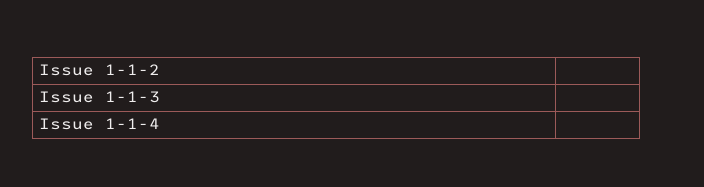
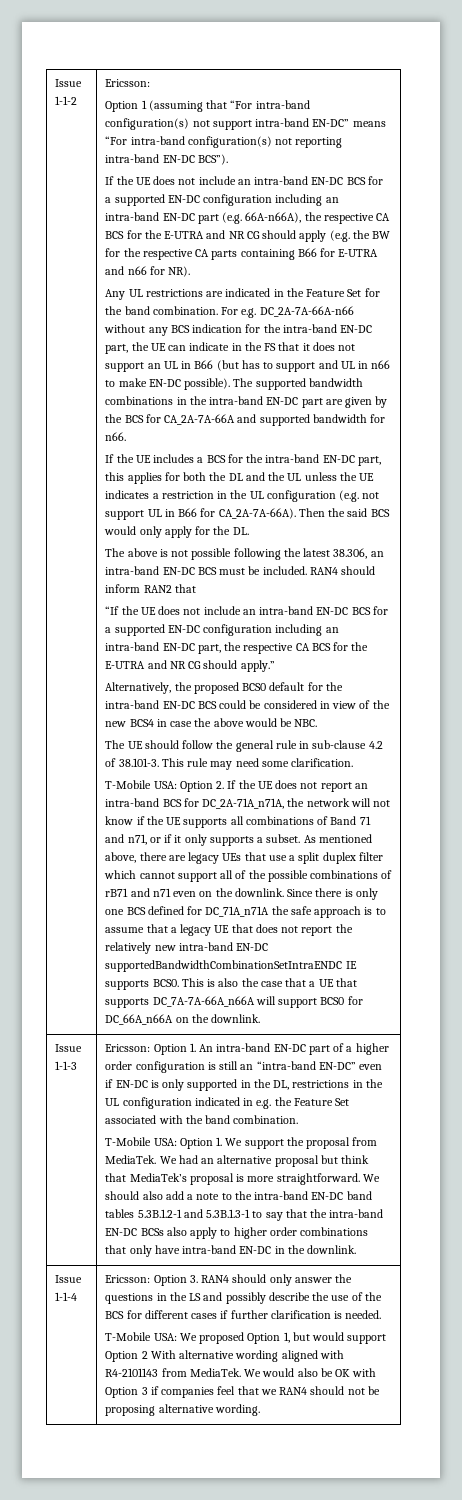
[38,91,160,103] [38,118,160,130] // Issue 1-1-3 | // Issue 1-1-4 | -> [105,79,151,87] [105,100,310,112] [105,118,386,130] [105,136,343,148] [105,154,228,165] [105,176,383,185] [105,194,339,206] [105,212,391,224] [105,230,391,242] [105,248,379,260] [105,266,191,277] [105,288,380,300] [105,306,354,318] [104,324,373,336] [105,342,356,354] [105,360,391,372] [105,378,363,390] [105,396,388,408] [105,414,386,426] [105,432,127,441] [105,454,381,466] [105,472,375,484] [105,490,380,502] [105,508,390,520] [104,526,249,538] [105,548,384,560] [105,566,376,575] [105,584,196,593] [105,606,388,615] [105,624,339,636] [105,642,369,654] [105,660,275,672] [105,682,343,694] [105,700,390,709] [105,718,318,727] [105,740,383,752] [105,758,354,770] [105,780,368,792] [105,798,391,809] [105,816,371,828] [105,834,372,846] [105,852,383,864] [104,870,393,882] [105,888,378,900] [105,906,386,918] [105,924,353,936] [105,942,269,954] [105,960,357,972] [105,978,357,990] [105,996,363,1008] [105,1014,261,1025] [55,1044,83,1052] [55,1061,78,1070] [105,1043,389,1055] [105,1061,383,1073] [105,1079,383,1091] [105,1097,350,1109] [105,1115,299,1124] [105,1137,378,1149] [105,1155,370,1167] [105,1173,380,1185] [105,1191,372,1200] [105,1209,384,1221] [105,1227,369,1239] [105,1245,357,1257] [55,1275,83,1283] [55,1292,78,1301] [105,1274,353,1286] [105,1292,382,1304] [105,1310,382,1319] [105,1332,387,1344] [105,1350,344,1362] [105,1368,377,1377] [105,1386,380,1398] [105,1404,260,1416] Ericsson: // Option 1 (assuming that “For intra-band configuration(s) not support intra-band EN-DC” means “For intra-band configuration(s) not reporting intra-band EN-DC BCS”). // If the UE does not include an intra-band EN-DC BCS for a supported EN-DC configuration including an intra-band EN-DC part (e.g. 66A-n66A), the respective CA BCS for the E-UTRA and NR CG should apply (e.g. the BW for the respective CA parts containing B66 for E-UTRA and n66 for NR). // Any UL restrictions are indicated in the Feature Set for the band combination. For e.g. DC_2A-7A-66A-n66 without any BCS indication for the intra-band EN-DC part, the UE can indicate in the FS that it does not support an UL in B66 (but has to support and UL in n66 to make EN-DC possible). The supported bandwidth combinations in the intra-band EN-DC part are given by the BCS for CA_2A-7A-66A and supported bandwidth for n66. // If the UE includes a BCS for the intra-band EN-DC part, this applies for both the DL and the UL unless the UE indicates a restriction in the UL configuration (e.g. not support UL in B66 for CA_2A-7A-66A). Then the said BCS would only apply for the DL. // The above is not possible following the latest 38.306, an intra-band EN-DC BCS must be included. RAN4 should inform RAN2 that // “If the UE does not include an intra-band EN-DC BCS for a supported EN-DC configuration including an intra-band EN-DC part, the respective CA BCS for the E-UTRA and NR CG should apply.” // Alternatively, the proposed BCS0 default for the intra-band EN-DC BCS could be considered in view of the new BCS4 in case the above would be NBC. // The UE should follow the general rule in sub-clause 4.2 of 38.101-3. This rule may need some clarification. // T-Mobile USA: Option 2. If the UE does not report an intra-band BCS for DC_2A-71A_n71A, the network will not know if the UE supports all combinations of Band 71 and n71, or if it only supports a subset. As mentioned above, there are legacy UEs that use a split duplex filter which cannot support all of the possible combinations of rB71 and n71 even on the downlink. Since there is only one BCS defined for DC_71A_n71A the safe approach is to assume that a legacy UE that does not report the relatively new intra-band EN-DC supportedBandwidthCombinationSetIntraENDC IE supports BCS0. This is also the case that a UE that supports DC_7A-7A-66A_n66A will support BCS0 for DC_66A_n66A on the downlink. // Issue 1-1-3 | Ericsson: Option 1. An intra-band EN-DC part of a higher order configuration is still an “intra-band EN-DC” even if EN-DC is only supported in the DL, restrictions in the UL configuration indicated in e.g. the Feature Set associated with the band combination. // T-Mobile USA: Option 1. We support the proposal from MediaTek. We had an alternative proposal but think that MediaTek’s proposal is more straightforward. We should also add a note to the intra-band EN-DC band tables 5.3B.1.2-1 and 5.3B.1.3-1 to say that the intra-band EN-DC BCSs also apply to higher order combinations that only have intra-band EN-DC in the downlink. // Issue 1-1-4 | Ericsson: Option 3. RAN4 should only answer the questions in the LS and possibly describe the use of the BCS for different cases if further clarification is needed. // T-Mobile USA: We proposed Option 1, but would support Option 2 With alternative wording aligned with R4-2101143 from MediaTek. We would also be OK with Option 3 if companies feel that we RAN4 should not be proposing alternative wording.

